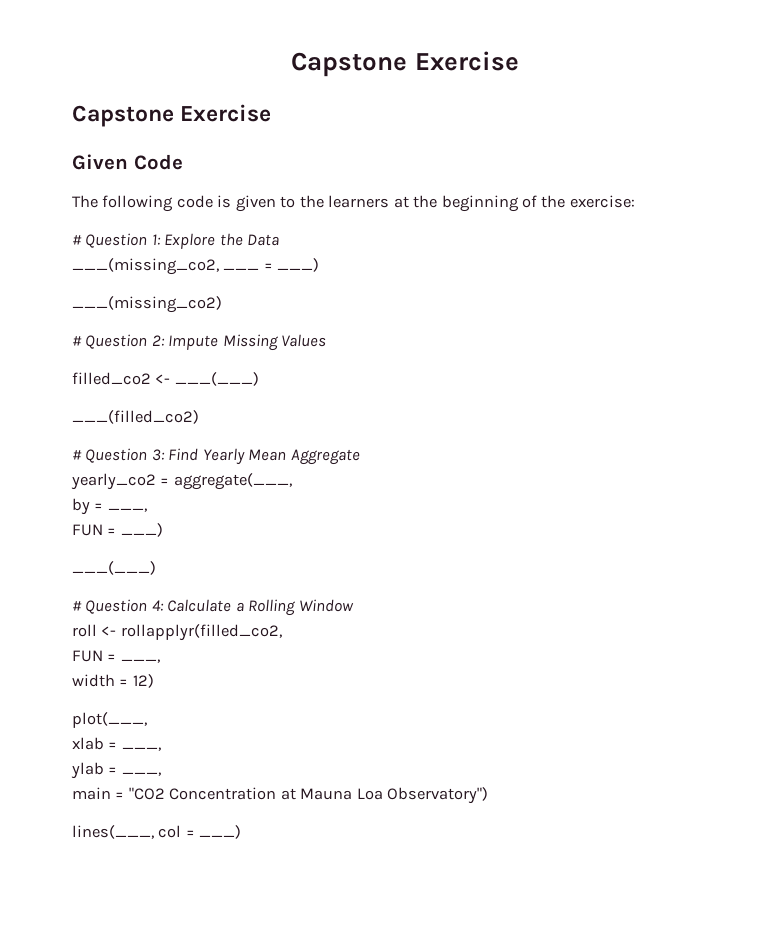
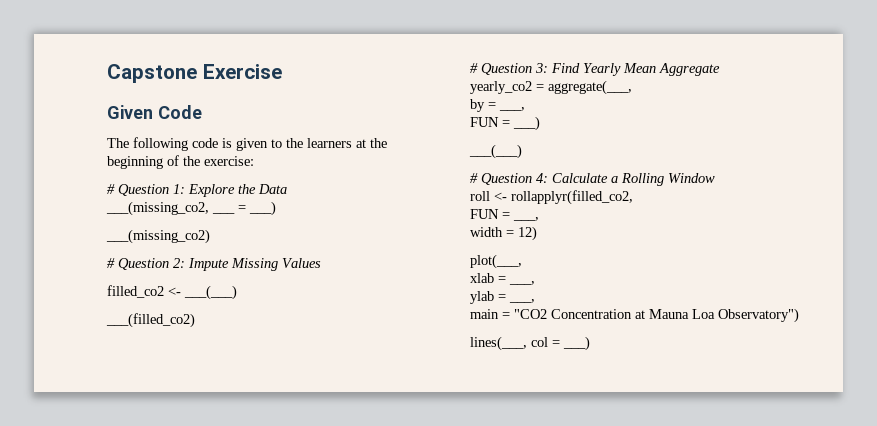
[291,51,519,77] [72,104,272,127] Capstone Exercise // Capstone Exercise -> [107,64,282,83] Capstone Exercise

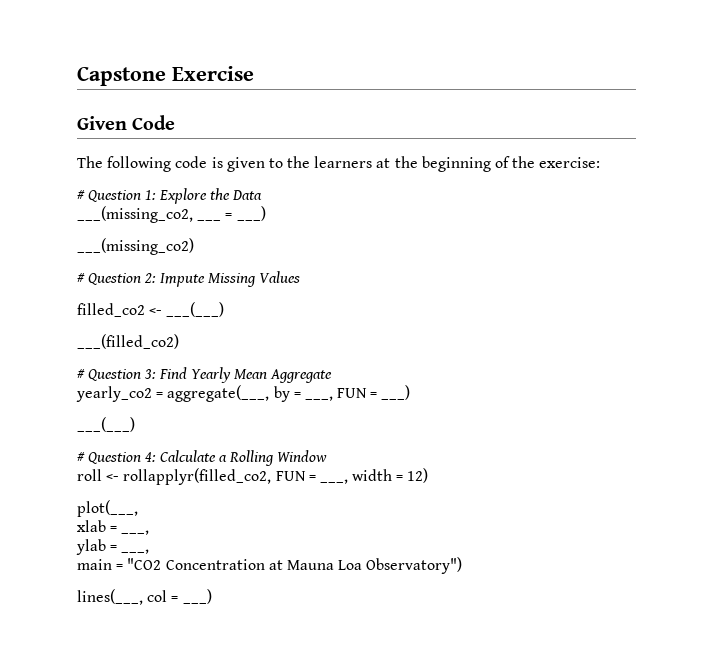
(632, 87) // -> (270, 393) none
(525, 109) // -> (333, 398) none
(633, 197) // -> (272, 476) none
(539, 219) // -> (348, 481) none

